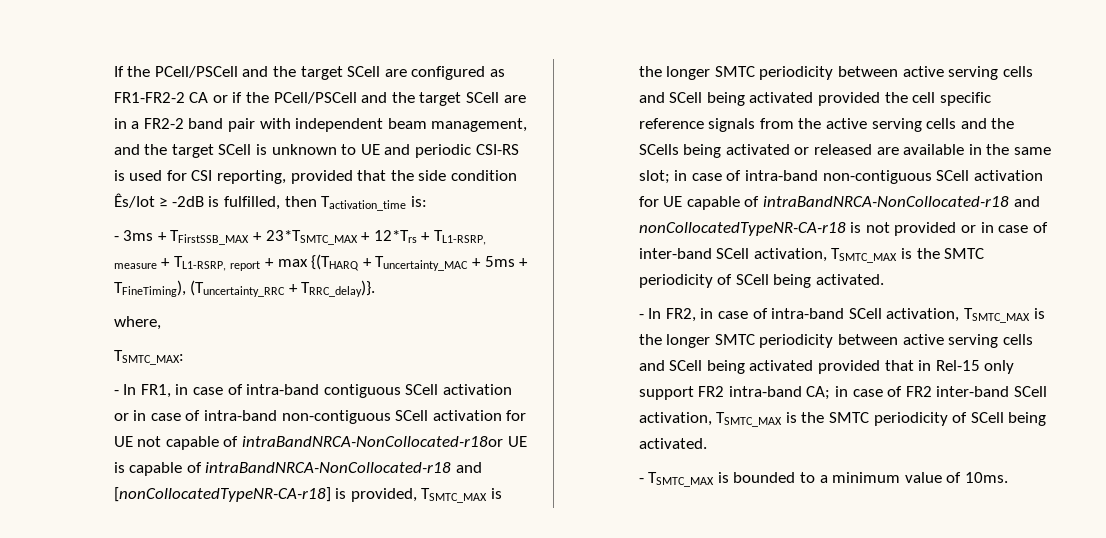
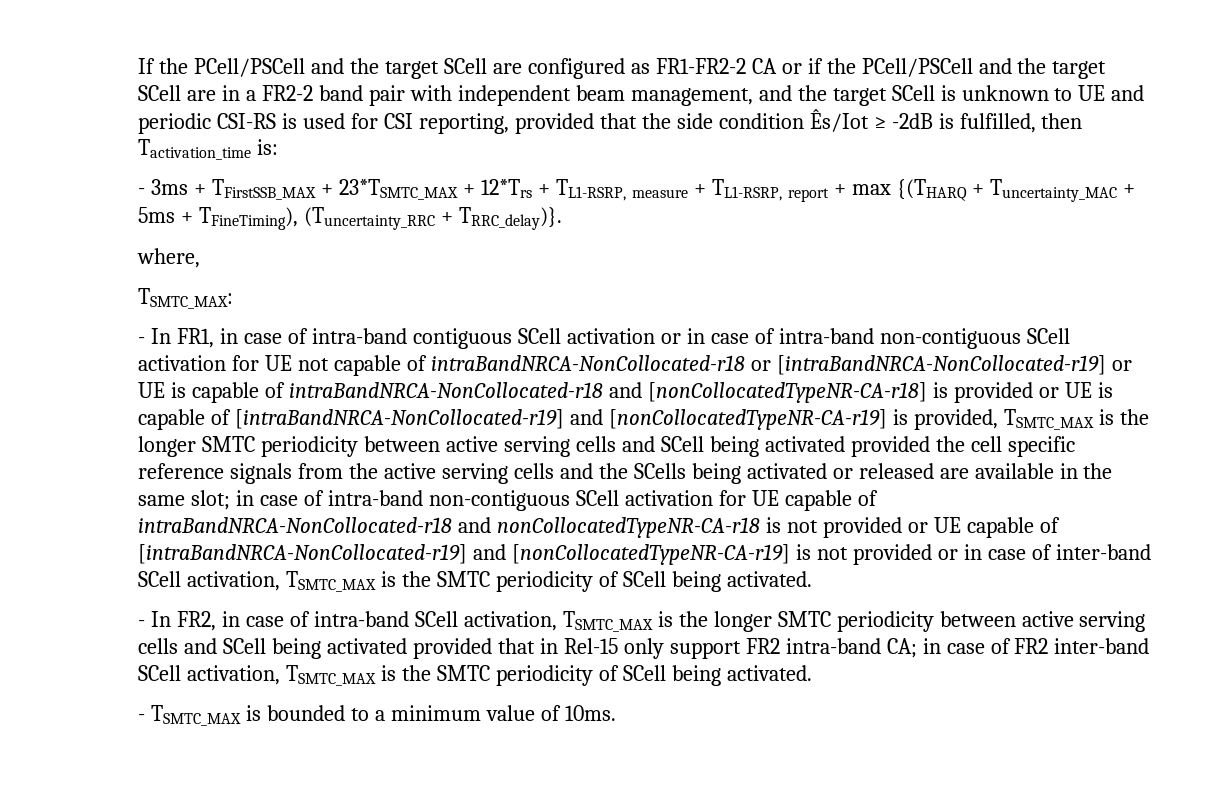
[242,436,504,447] intraBandNRCA-NonCollocated-r18or -> [431,355,1132,375] intraBandNRCA-NonCollocated-r18 or [intraBandNRCA-NonCollocated-r19] or
(347, 493) none -> [953,382,1113,403] [138,409,909,430] provided or UE is capable of [intraBandNRCA-NonCollocated-r19] and [nonCollocatedTypeNR-CA-r19] is
(977, 229) none -> [934,517,1060,538] [138,544,959,565] UE capable of [intraBandNRCA-NonCollocated-r19] and [nonCollocatedTypeNR-CA-r19] is not provided or

